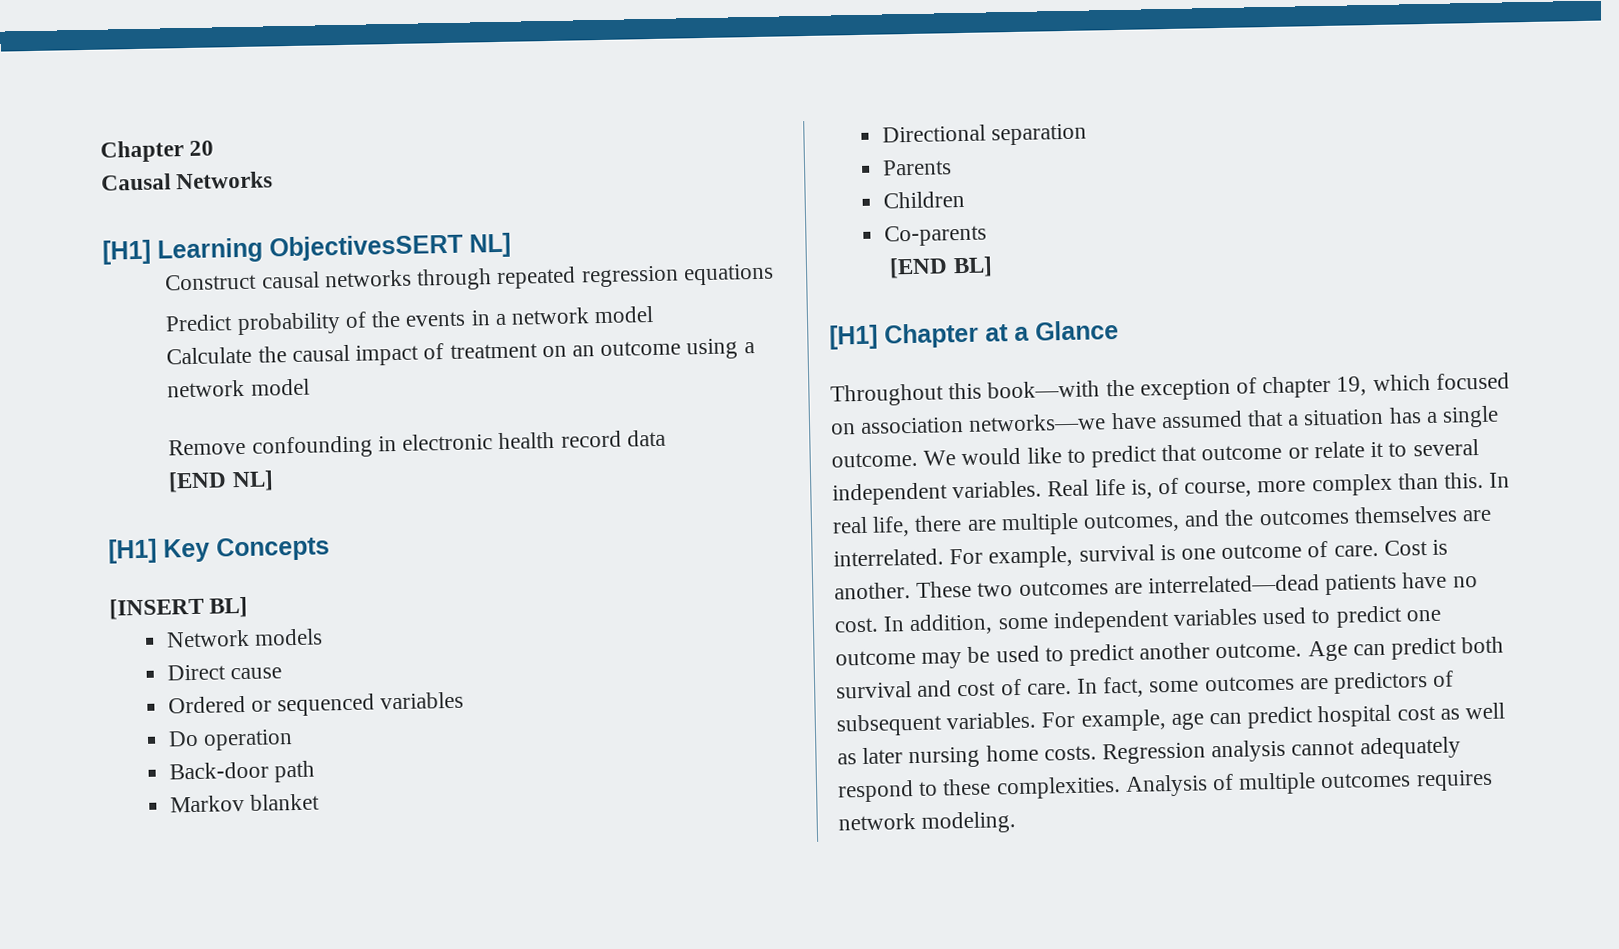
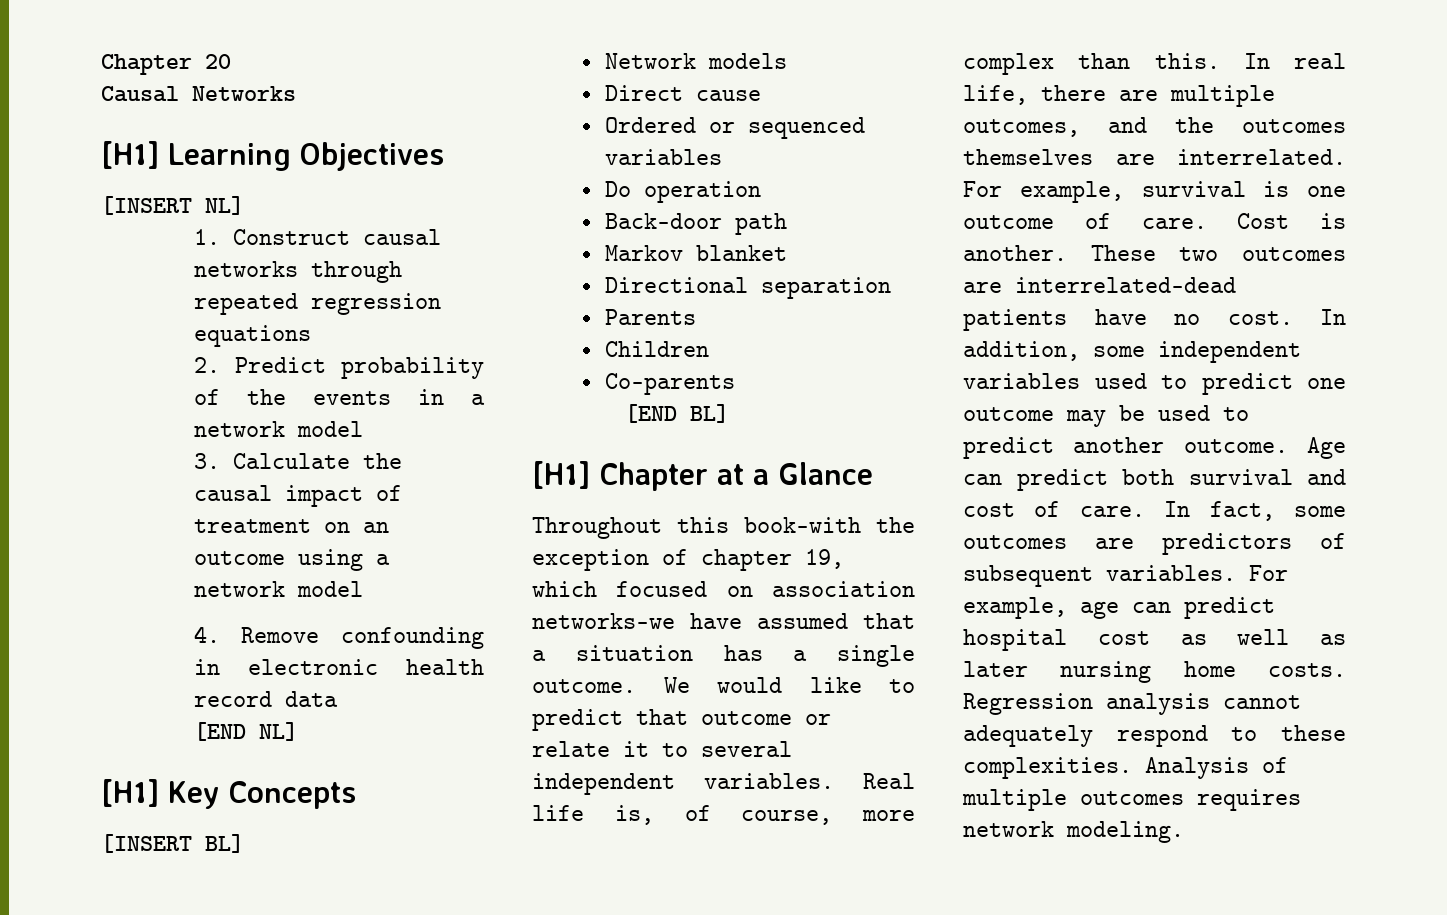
[269,232,511,262] ObjectivesSERT NL] // -> [300,142,444,171] [101,196,244,215] [193,229,220,245] Objectives // [INSERT NL] // 1.
(774, 274) none -> [193,357,220,373] 2.
(655, 314) none -> [193,453,220,469] 3.
(310, 387) none -> [193,626,220,643] 4.

